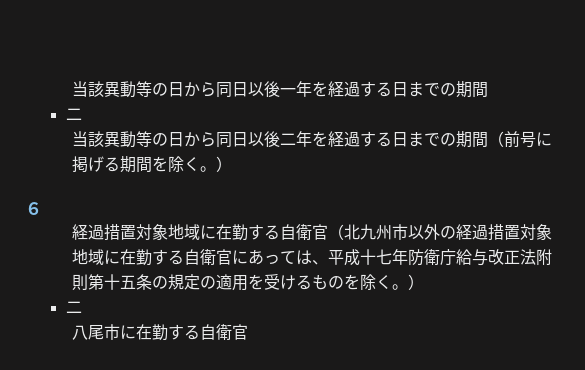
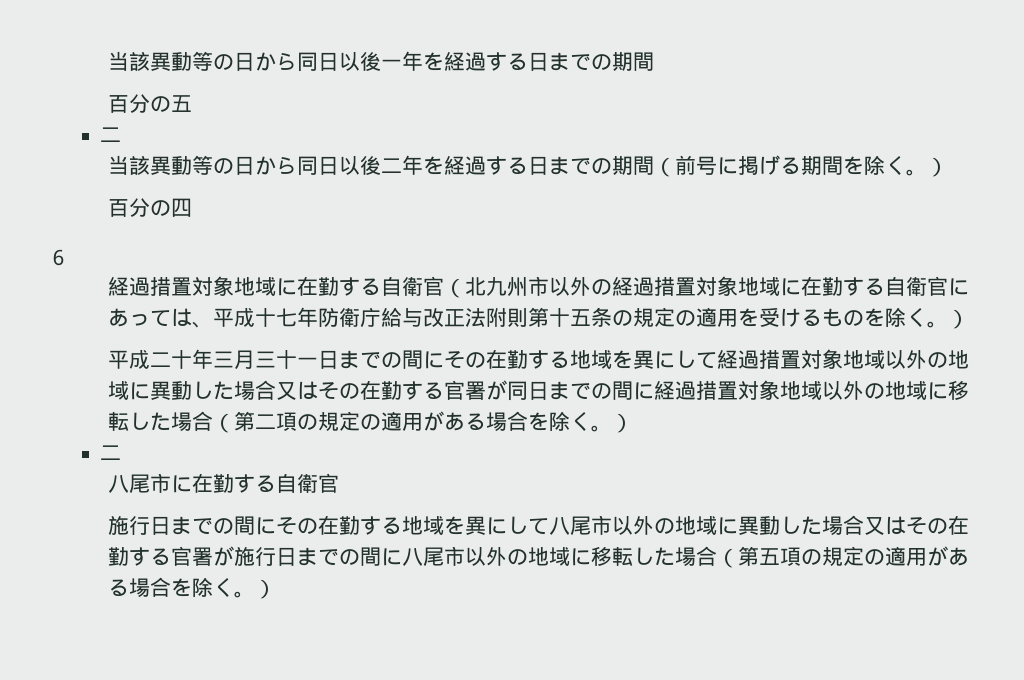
(488, 90) none -> [107,94,192,113] // 百分の五
(232, 164) none -> [107,198,192,217] // 百分の四
(424, 282) none -> [107,349,969,369] [107,380,969,401] [107,411,633,433] // 平成二十年三月三十一日までの間にその在勤する地域を異にして経過措置対象地域以外の地域に異動した場合又はその在勤する官署が同日までの間に経過措置対象地域以外の地域に移転した場合（第二項の規定の適用がある場合を除く。）
(248, 332) none -> [107,515,969,536] [107,546,969,568] [107,577,276,599] // 施行日までの間にその在勤する地域を異にして八尾市以外の地域に異動した場合又はその在勤する官署が施行日までの間に八尾市以外の地域に移転した場合（第五項の規定の適用がある場合を除く。）

